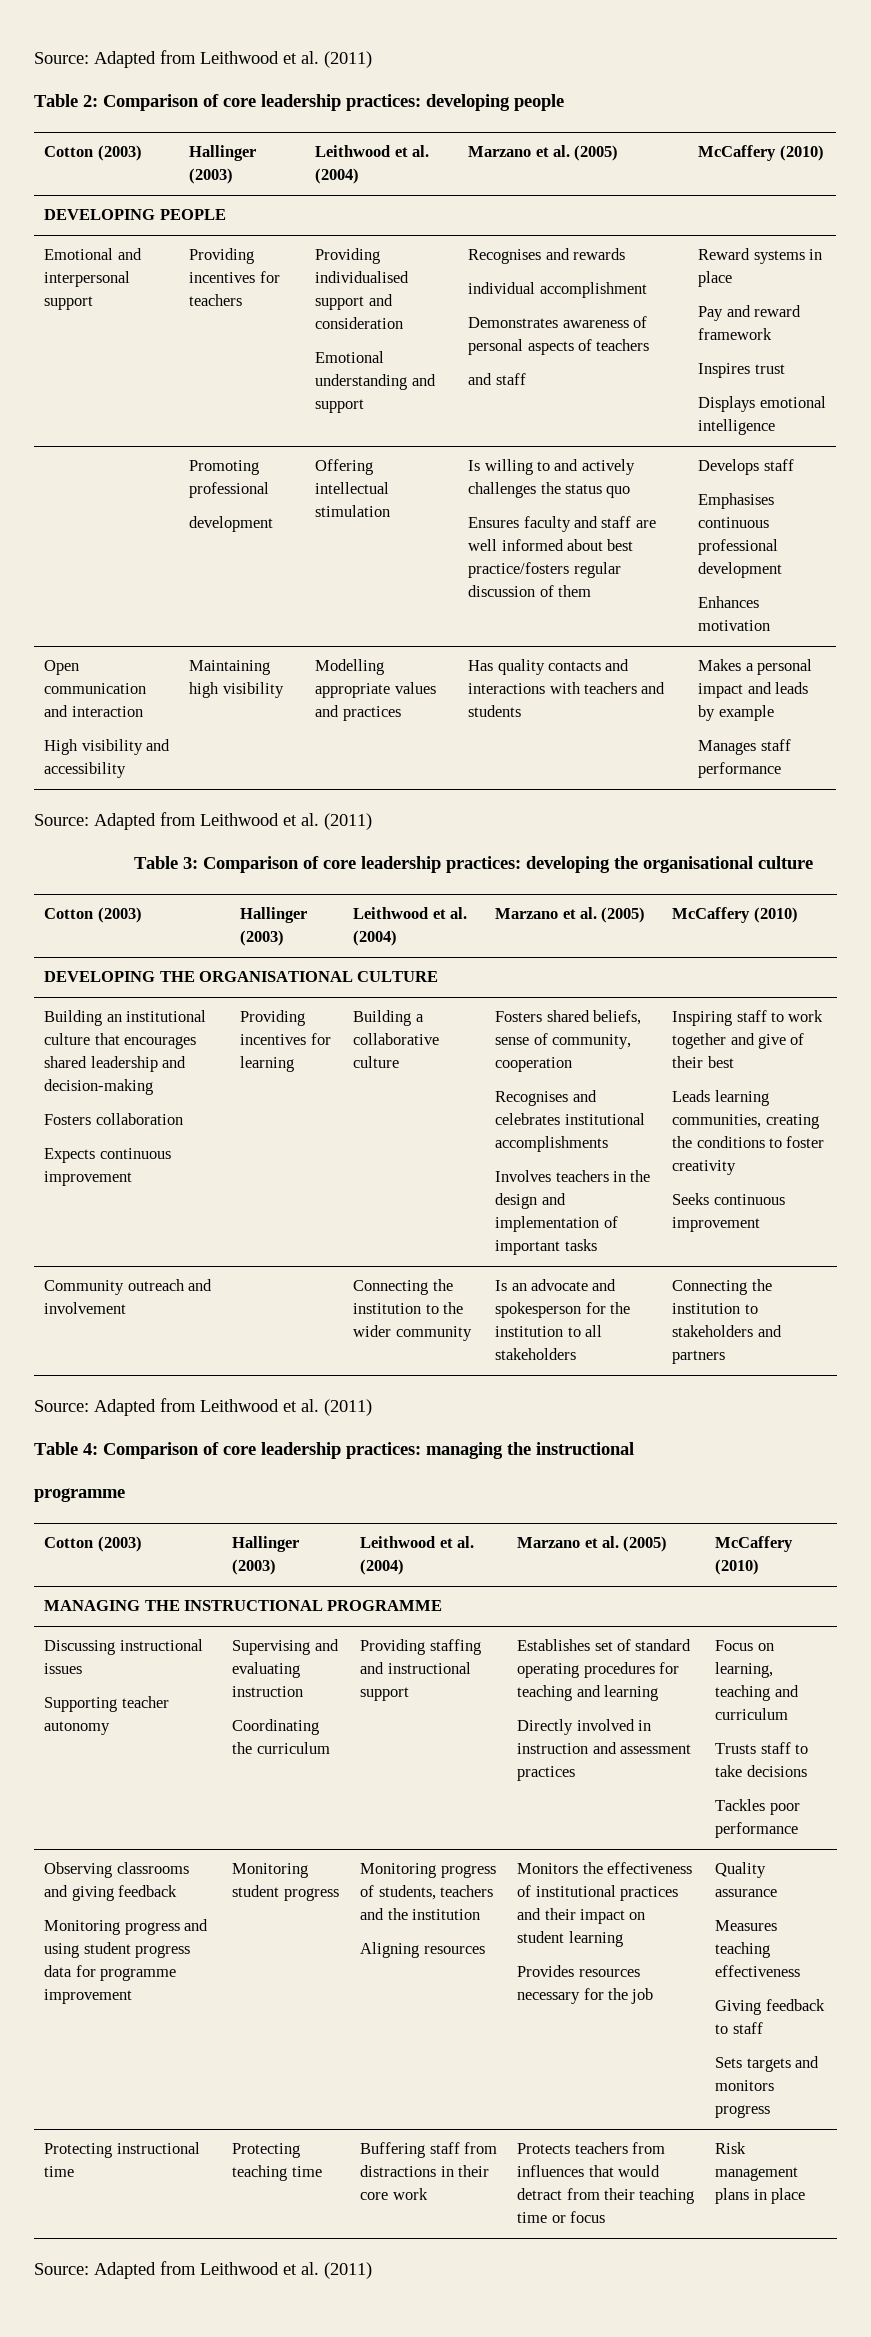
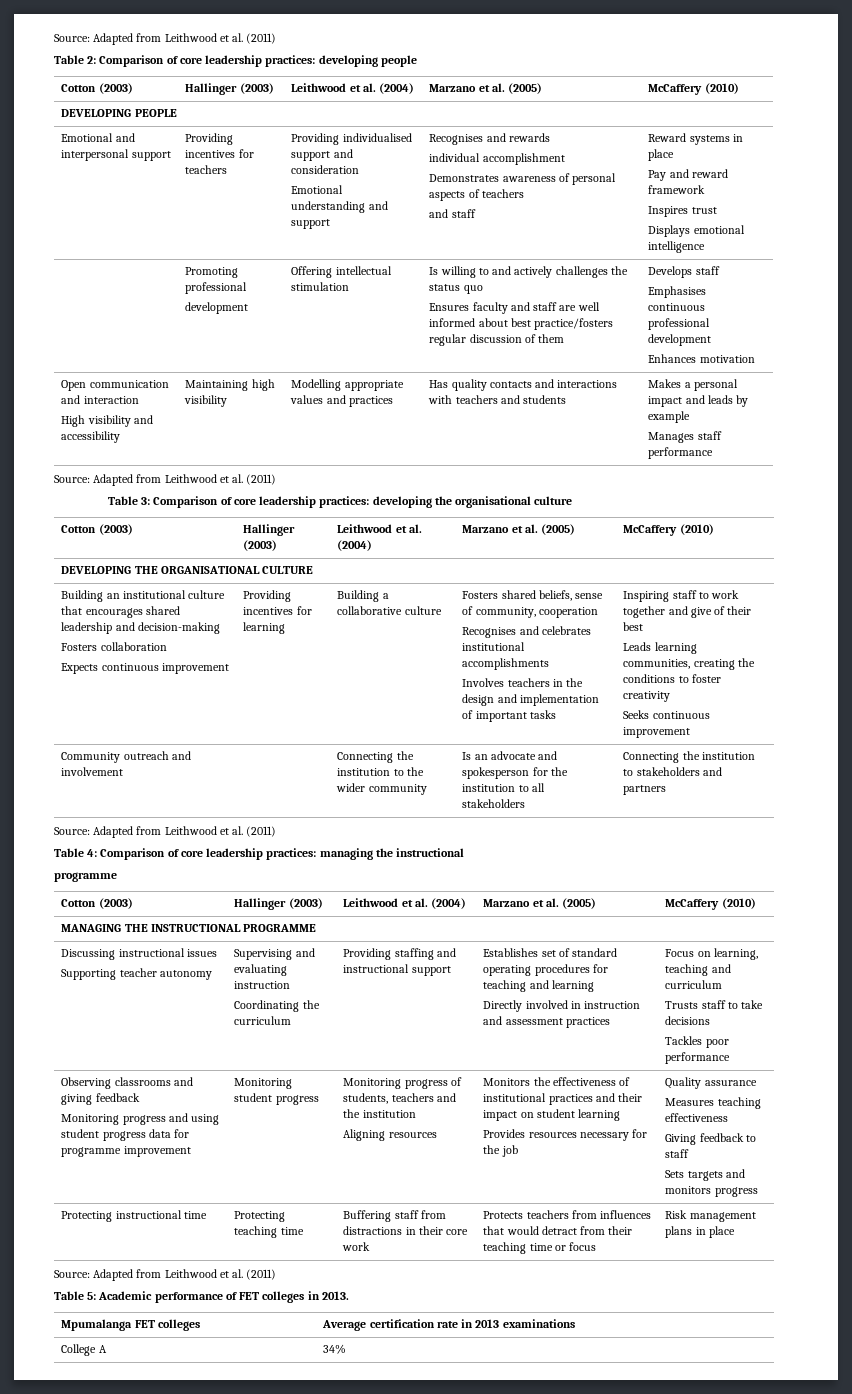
(372, 2270) none -> [54,1291,349,1303] [61,1319,200,1331] [322,1319,575,1331] [61,1344,107,1356] [323,1344,347,1354] // Table 5: Academic performance of FET colleges in 2013. // Mpumalanga FET colleges | Average certification rate in 2013 examinations // College A | 34%

